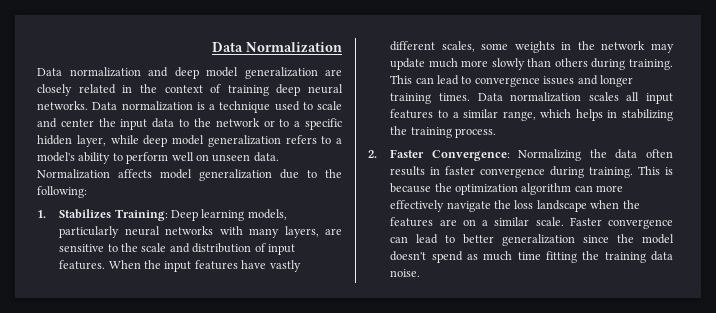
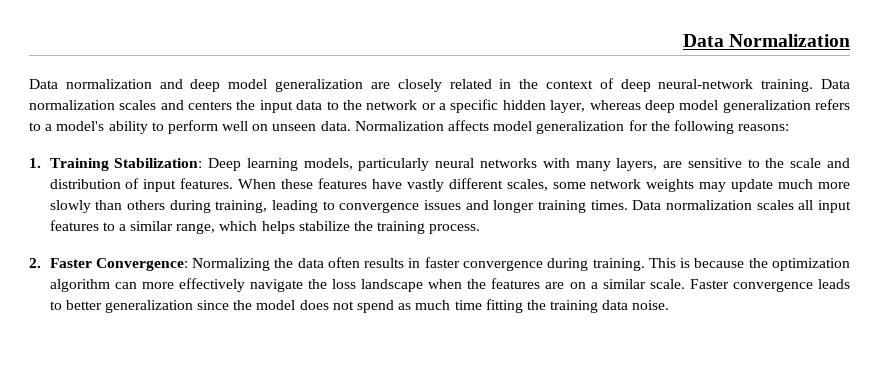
[227,84,343,96] [37,101,342,113] [37,118,94,128] training deep neural networks. Data normalization is a technique used to scale and center -> [620,79,850,92] [29,100,233,110] deep neural-network training. Data normalization scales and centers
[279,119,290,127] to -> (436, 106) none
[110,135,139,144] while -> [589,100,641,110] whereas
[280,169,342,179] [37,186,87,198] due to the following: -> [628,120,790,134] for the following reasons:
[59,209,168,221] Stabilizes Training: -> [49,158,203,171] Training Stabilization:
[144,260,192,272] the input -> [281,179,314,189] these
[514,41,646,53] weights in the network -> [590,179,695,192] network weights
[629,59,673,70] [390,75,460,85] training. This can lead -> [215,200,318,213] training, leading
[607,109,673,121] in stabilizing -> [298,221,350,231] stabilize
[390,234,439,244] can lead -> [818,279,851,289] leads
[390,251,427,261] doesn't -> [299,300,354,310] does not

